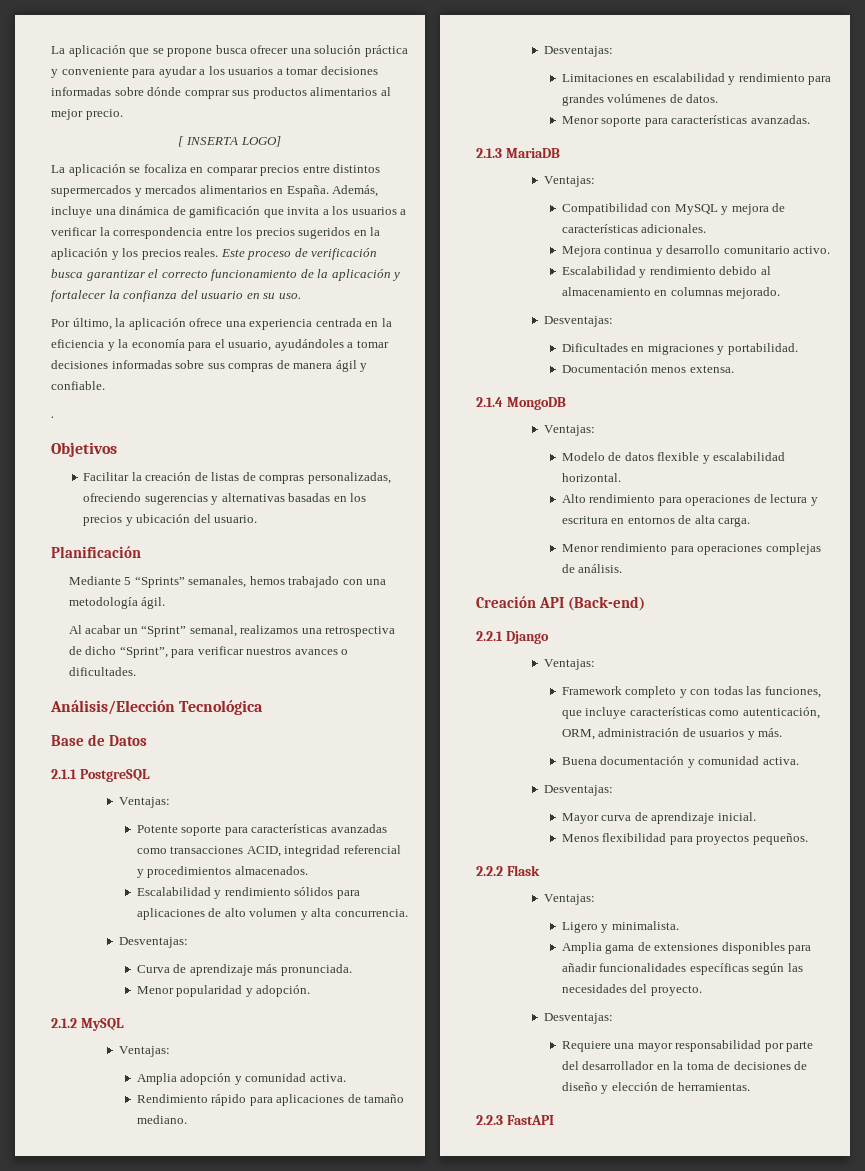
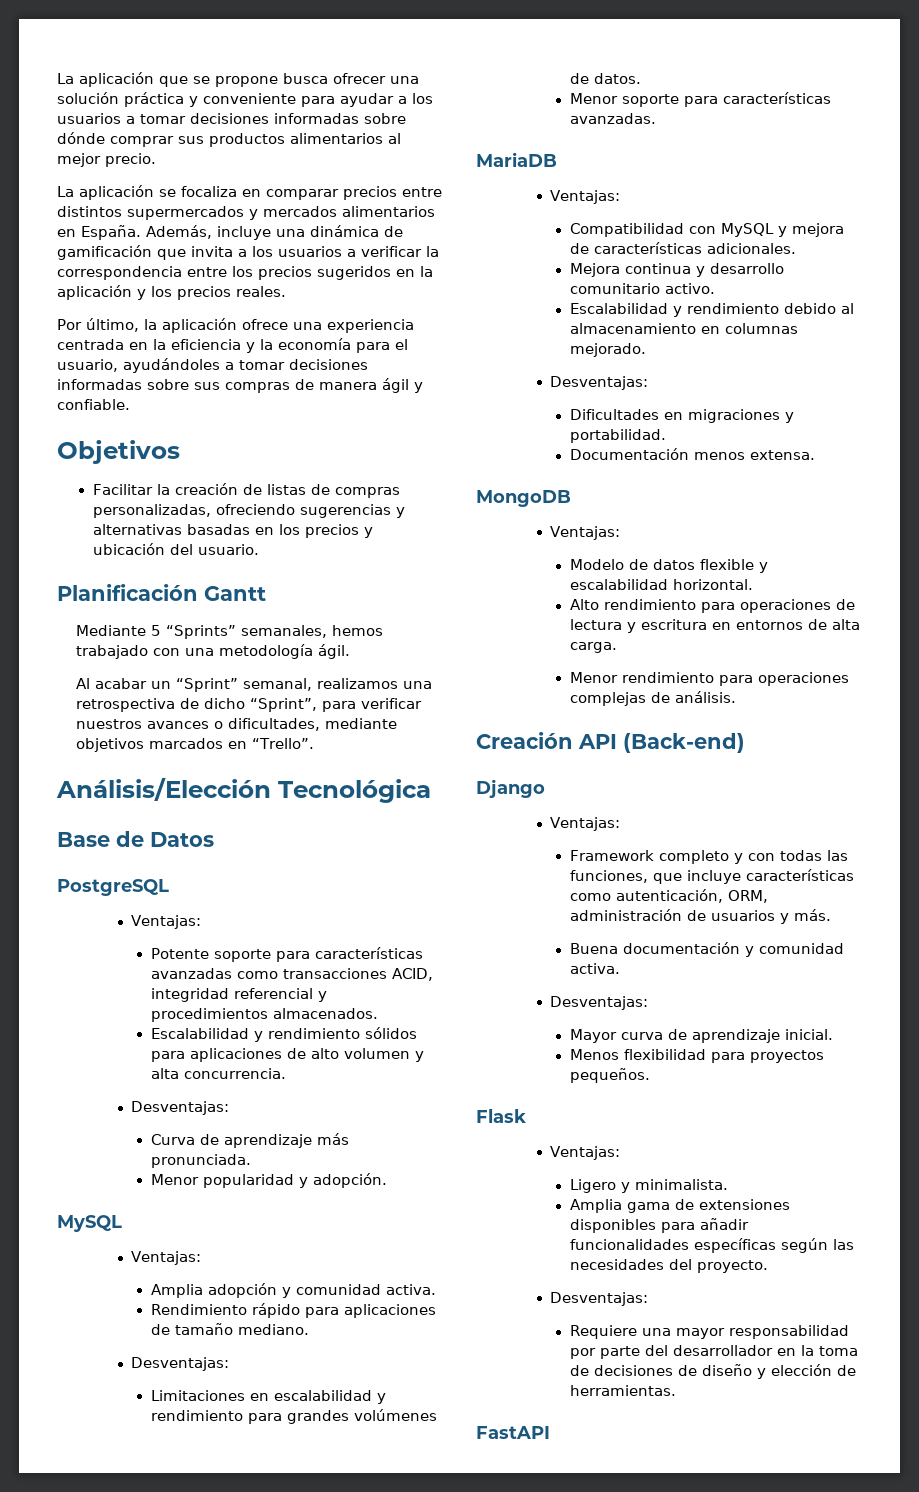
[178,136,281,147] // [ INSERTA LOGO] -> (156, 160) none
[220,248,378,260] [51,269,401,281] [51,290,301,302] Este proceso de verificación busca garantizar el correcto funcionamiento de la aplicación y fortalecer la confianza del usuario en su uso. -> (286, 291) none
[51,416,54,418] // . -> (130, 404) none
(141, 552) none -> [204,586,266,601] Gantt
[68,667,136,676] dificultades. -> [228,718,398,731] [76,738,315,752] dificultades, mediante objetivos marcados en “Trello”.
[51,769,77,779] 2.1.1 -> (214, 839) none
[51,1018,77,1028] 2.1.2 -> (387, 1180) none
[476,148,502,158] 2.1.3 -> (656, 118) none
[476,397,503,407] 2.1.4 -> (815, 455) none
[476,631,503,641] 2.2.1 -> (745, 743) none
[476,866,503,876] 2.2.2 -> (650, 1075) none
[476,1115,503,1125] 2.2.3 -> (676, 1390) none

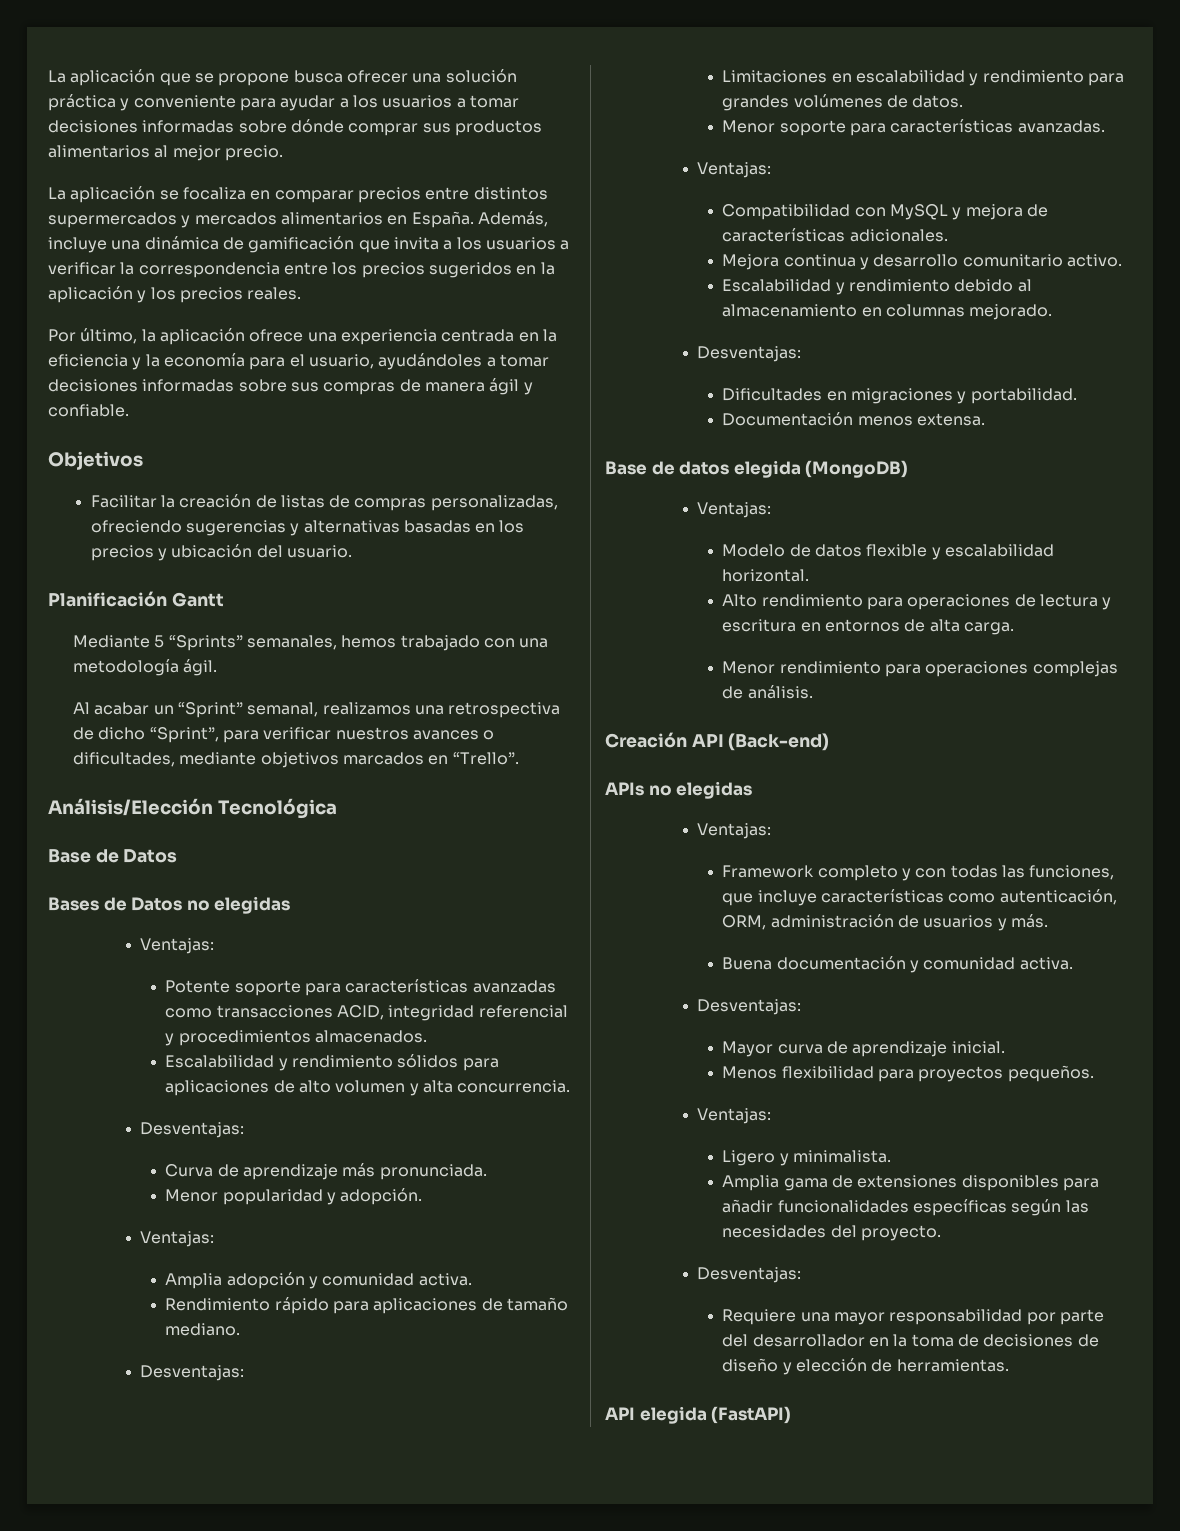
[57,879,169,896] PostgreSQL -> [48,896,291,914] Bases de Datos no elegidas
[57,1215,122,1232] // MySQL -> (423, 1196) none
[476,152,557,167] // MariaDB -> (1105, 126) none
[476,490,571,507] MongoDB -> [605,460,909,478] Base de datos elegida (MongoDB)
[476,779,545,798] Django -> [605,781,753,799] APIs no elegidas
[476,1109,526,1123] // Flask -> (1094, 1073) none
[476,1426,550,1439] FastAPI -> [605,1406,792,1424] API elegida (FastAPI)

